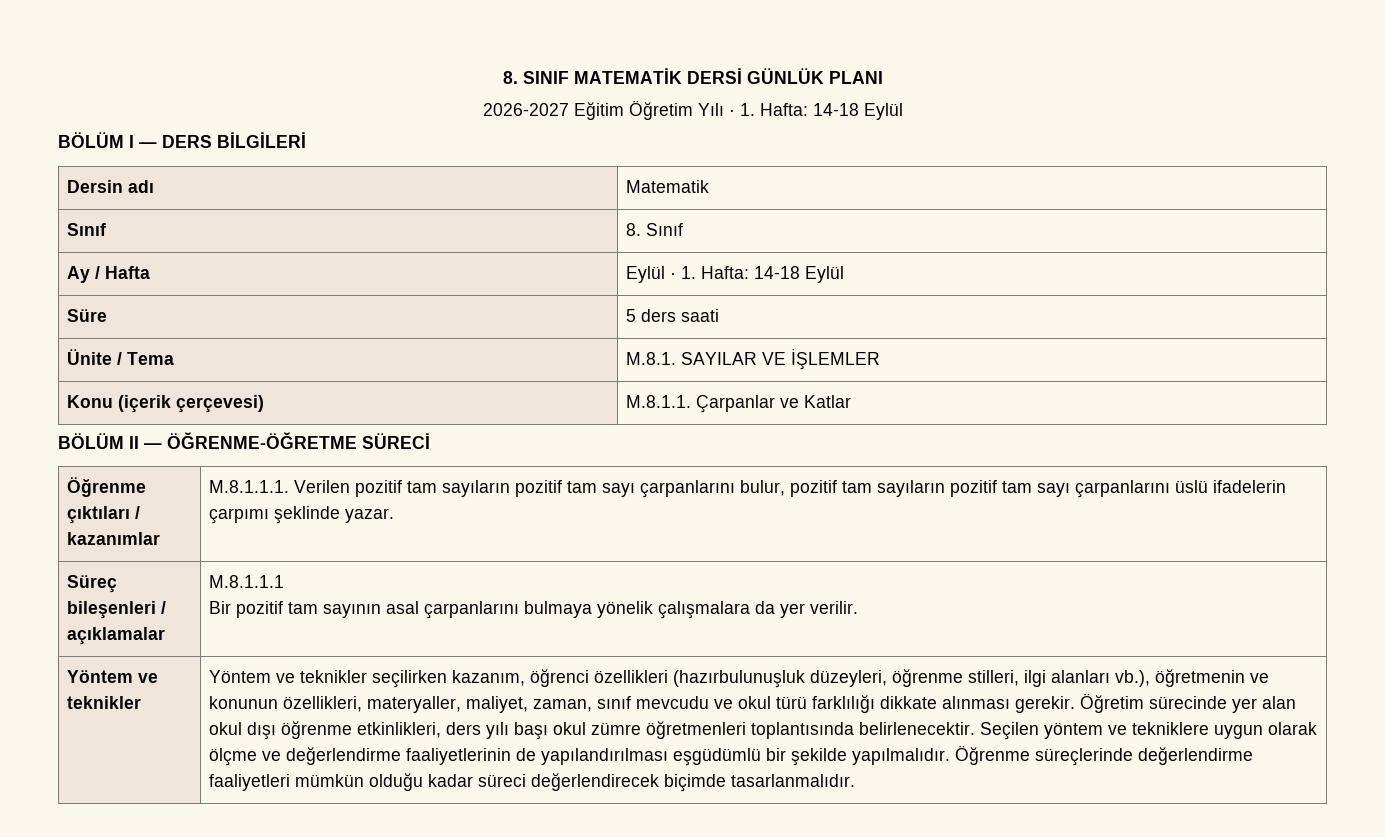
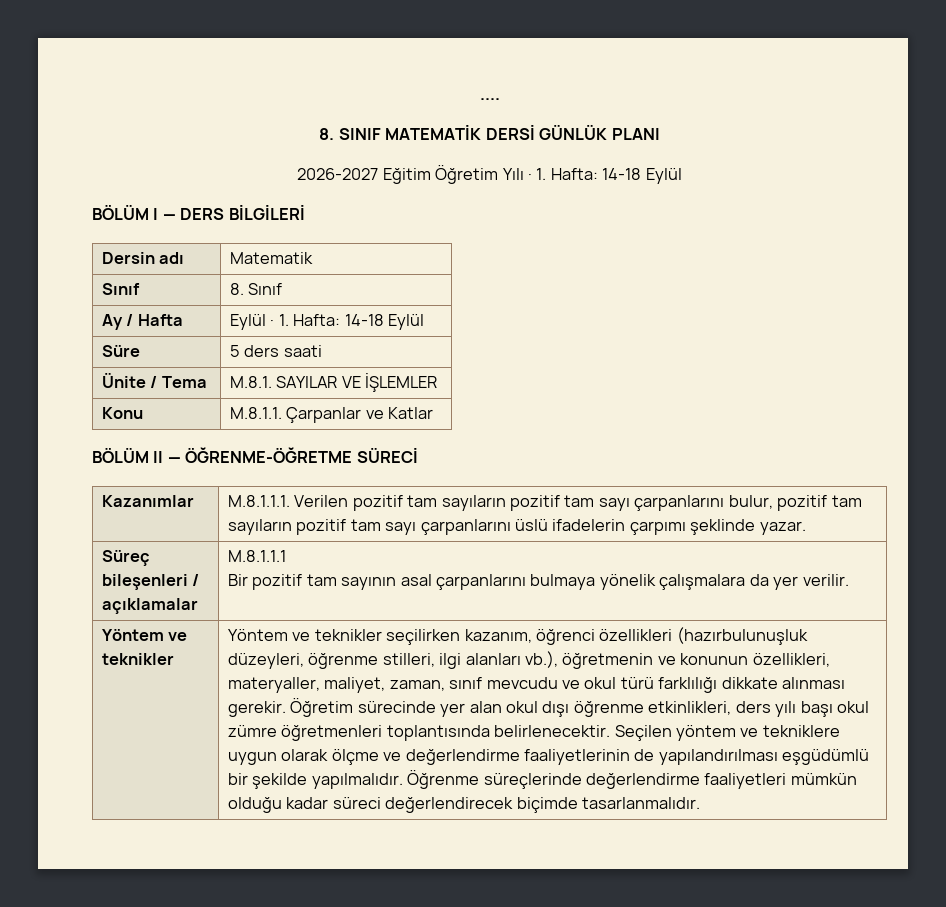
(502, 77) none -> [479,98,500,100] .... //
[117,395,264,413] (içerik çerçevesi) -> (143, 413) none
[66,477,146,497] [66,506,140,524] [66,532,160,545] Öğrenme çıktıları / kazanımlar -> [101,495,194,507] Kazanımlar

